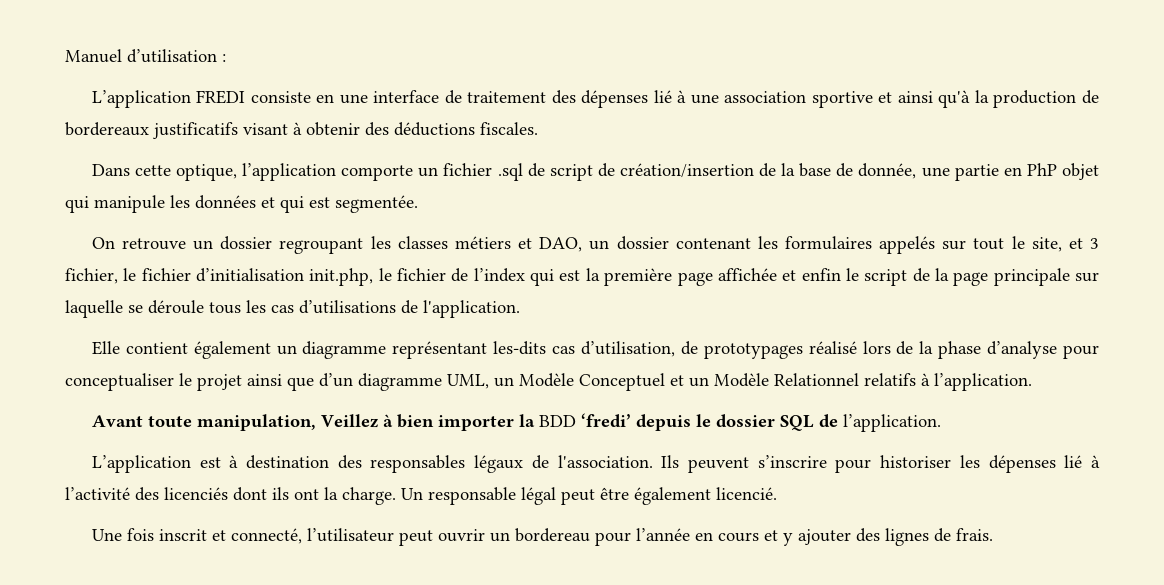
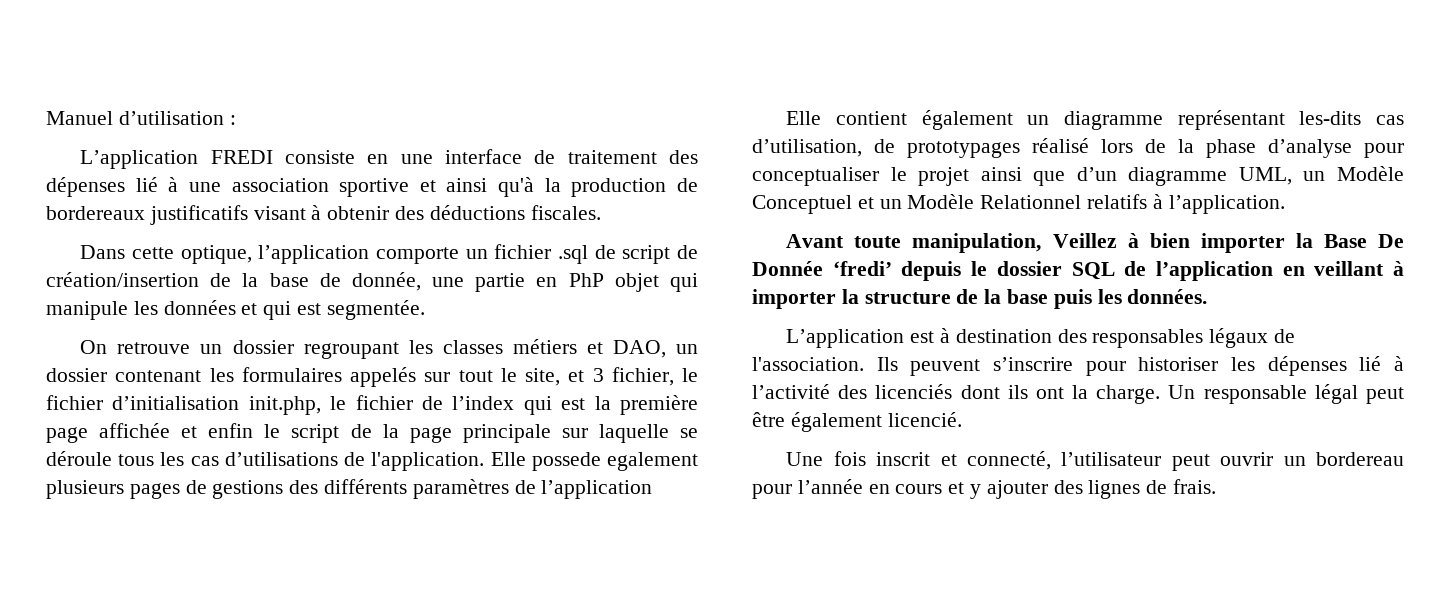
(520, 309) none -> [490,452,698,471] [46,479,653,499] Elle possede egalement plusieurs pages de gestions des différents paramètres de l’application
[538,415,576,427] BDD -> [1323,234,1404,248] [752,261,823,276] Base De Donnée
[842,414,941,432] l’application. -> [1155,261,1404,281] [752,289,1208,309] l’application en veillant à importer la structure de la base puis les données.

